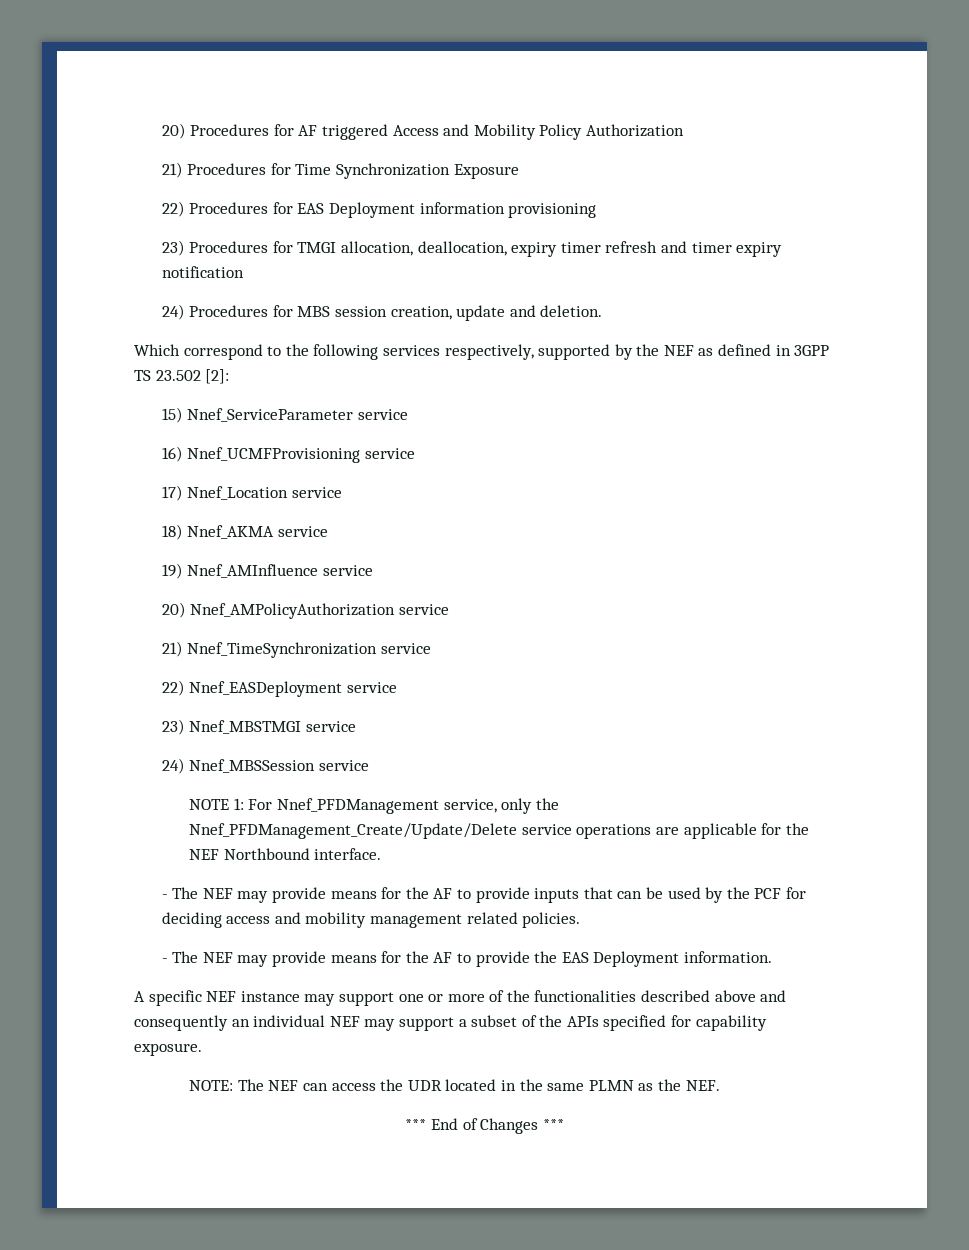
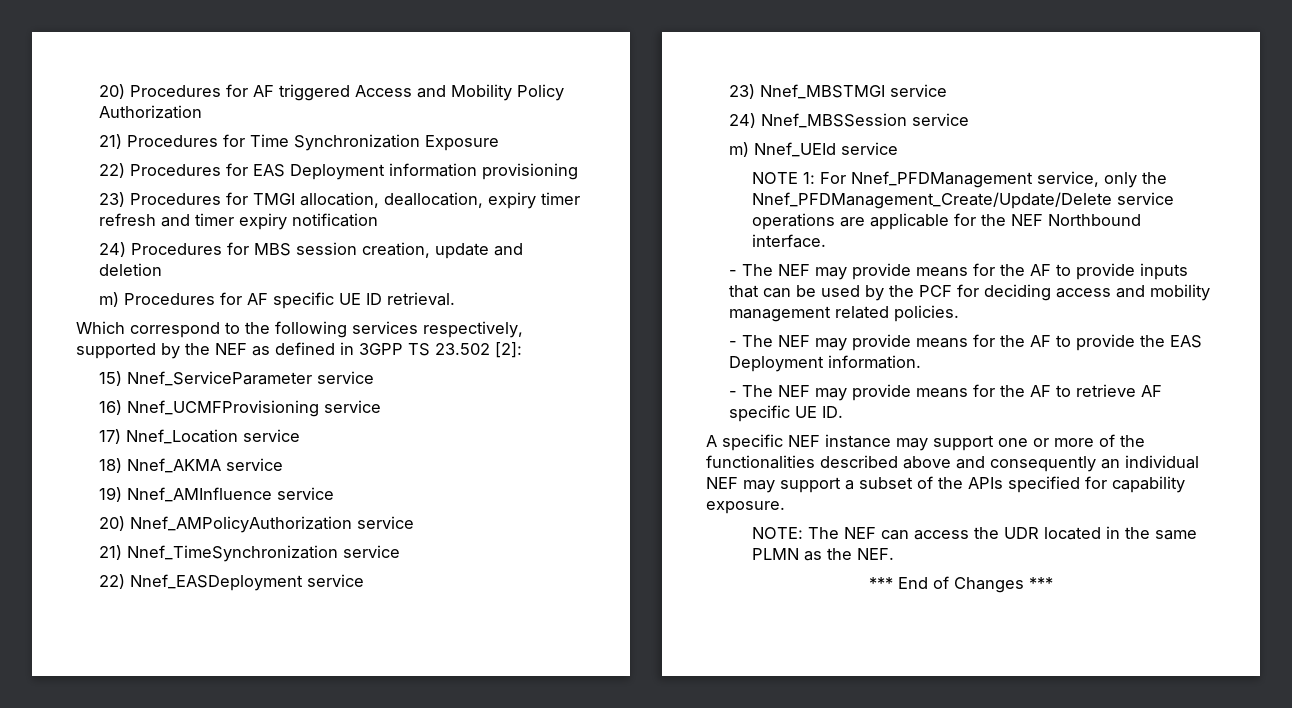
[540,305,603,317] deletion. -> [99,263,163,276] [99,292,456,309] deletion // m) Procedures for AF specific UE ID retrieval.
(369, 765) none -> [729,142,899,157] // m) Nnef_UEId service
(772, 957) none -> [729,384,1163,401] [729,405,844,422] // - The NEF may provide means for the AF to retrieve AF specific UE ID.

